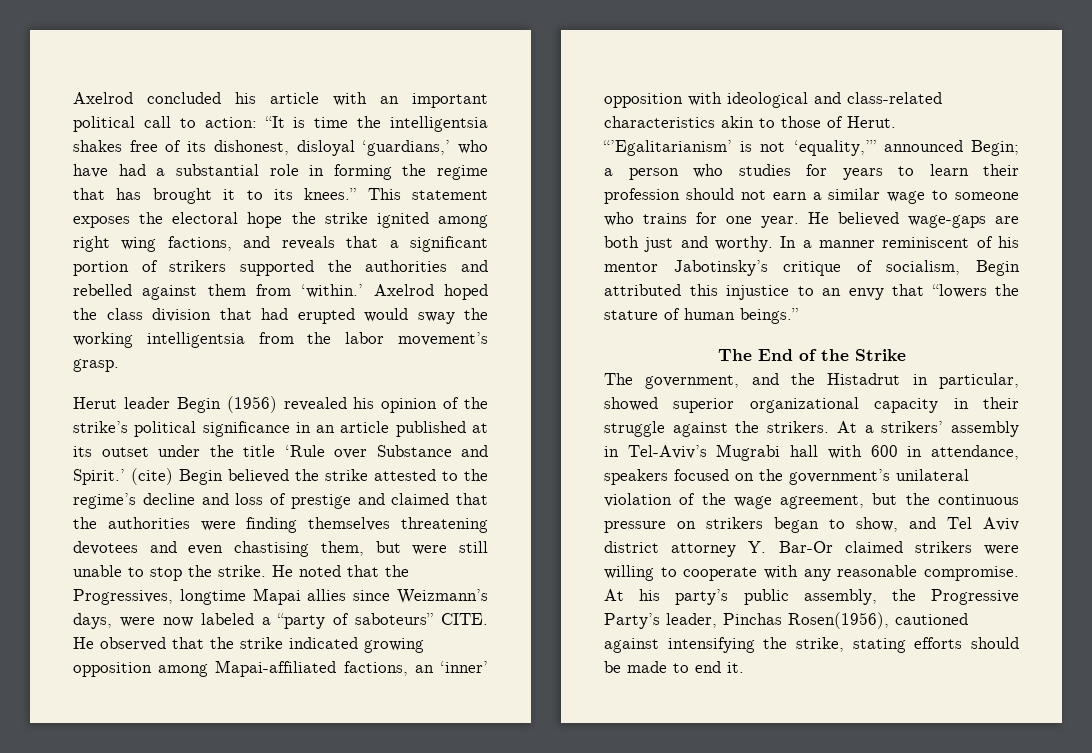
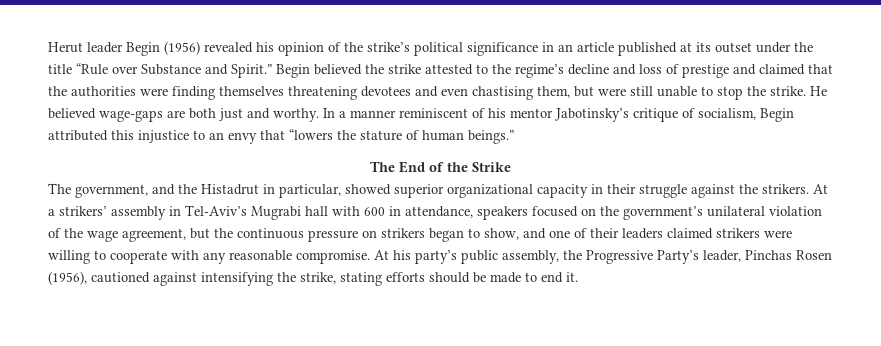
[73,92,488,108] [73,116,488,132] [73,140,488,156] [73,164,488,180] [73,188,488,204] [73,212,488,228] [73,236,488,252] [73,260,488,276] [73,284,488,300] [73,308,488,324] [73,332,489,348] [73,359,119,372] Axelrod concluded his article with an important political call to action: “It is time the intelligentsia shakes free of its dishonest, disloyal ‘guardians,’ who have had a substantial role in forming the regime that has brought it to its knees.” This statement exposes the electoral hope the strike ignited among right wing factions, and reveals that a significant portion of strikers supported the authorities and rebelled against them from ‘within.’ Axelrod hoped the class division that had erupted would sway the working intelligentsia from the labor movement’s grasp. // -> (48, 47) none
[284,445,325,457] ‘Rule -> [76,63,108,75] “Rule
[73,468,173,485] Spirit.’ (cite) -> [231,64,272,78] Spirit.”
[299,565,409,577] [73,588,489,605] [73,613,488,629] [73,637,424,653] [73,660,488,677] [604,92,942,108] [604,116,896,128] [603,140,1019,156] [604,164,1019,180] [604,188,1019,204] [604,212,829,228] noted that the Progressives, longtime Mapai allies since Weizmann’s days, were now labeled a “party of saboteurs” CITE. He observed that the strike indicated growing opposition among Mapai-affiliated factions, an ‘inner’ opposition with ideological and class-related characteristics akin to those of Herut. “’Egalitarianism’ is not ‘equality,’” announced Begin; a person who studies for years to learn their profession should not earn a similar wage to someone who trains for one year. He -> (827, 91) none
[947,517,1019,531] [604,541,833,557] Tel Aviv district attorney Y. Bar-Or -> [549,228,663,239] one of their leaders
[788,612,889,629] Rosen(1956), -> [796,250,832,260] [48,271,87,285] Rosen (1956),

